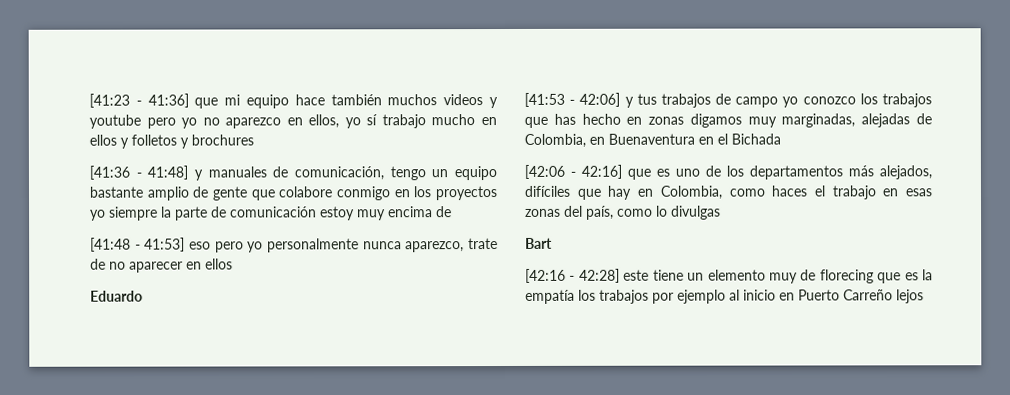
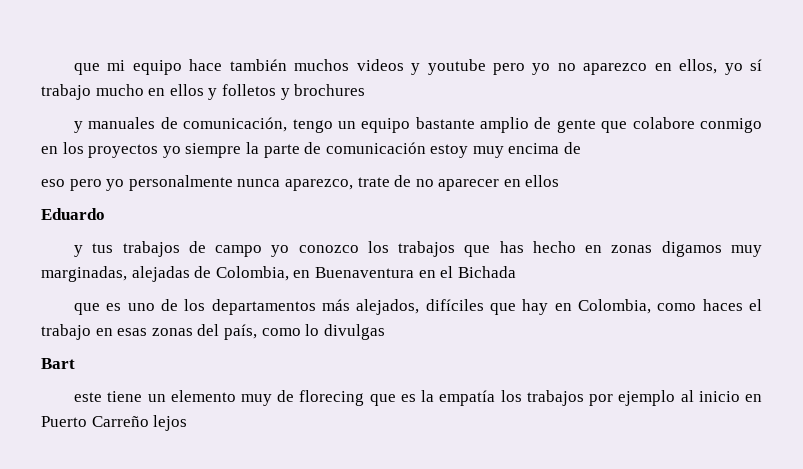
[89,93,189,108] [41:23 - 41:36] -> (74, 69) none
[89,165,189,180] [41:36 - 41:48] -> (366, 90) none
[90,237,186,252] [41:48 - 41:53] -> (582, 148) none
[524,92,621,107] [41:53 - 42:06] -> (105, 214) none
[524,164,622,179] [42:06 - 42:16] -> (516, 272) none
[525,268,620,283] [42:16 - 42:28] -> (75, 363) none

